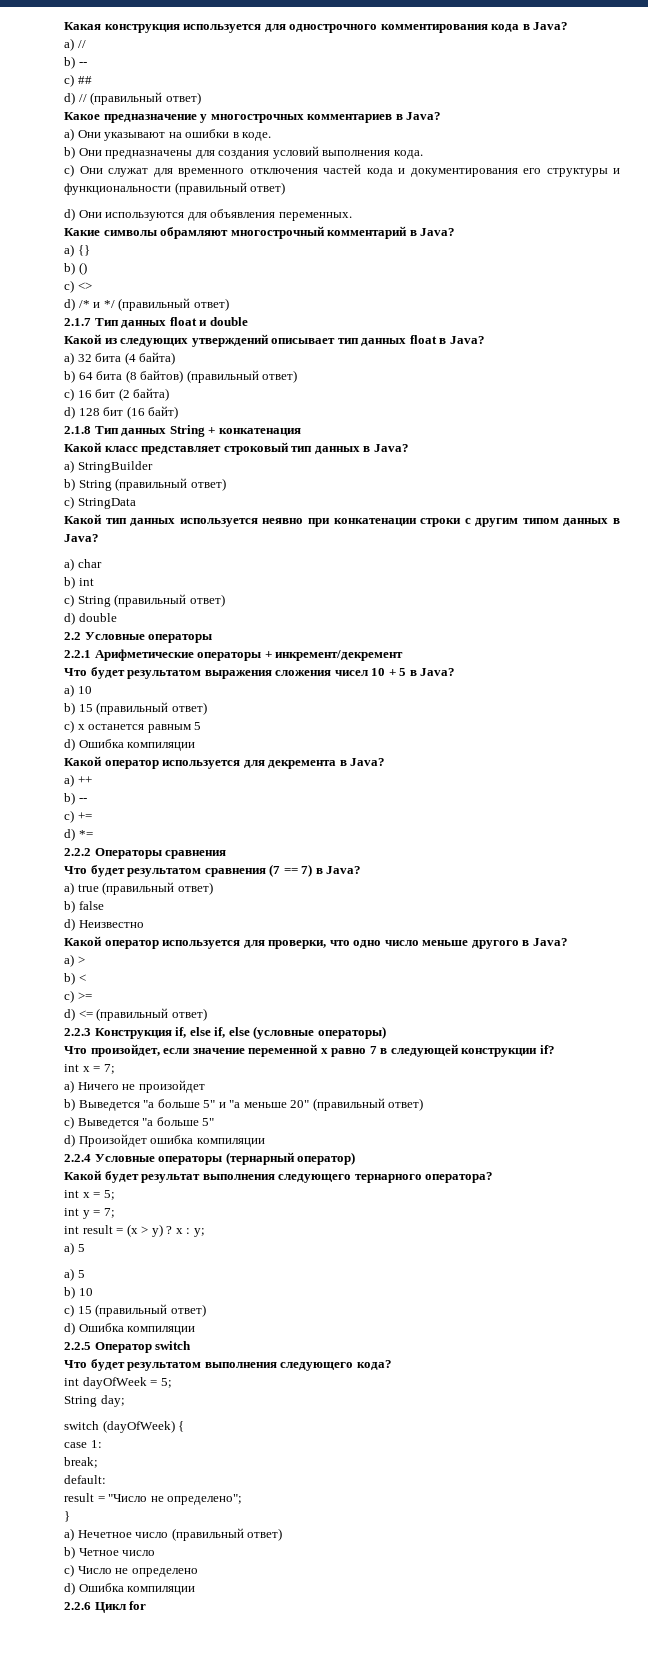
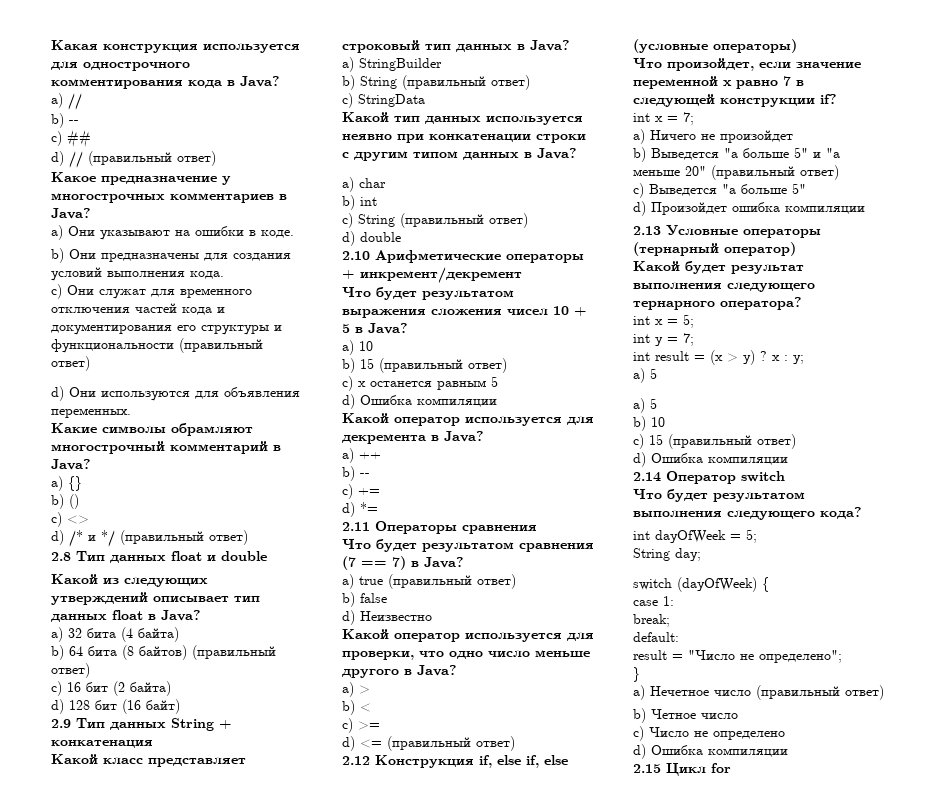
[64,318,91,326] 2.1.7 -> [51,552,71,561] 2.8
[64,426,91,434] 2.1.8 -> [51,719,71,728] 2.9
[64,632,213,643] [64,650,91,658] 2.2 Условные операторы // 2.2.1 -> [342,251,370,260] 2.10
[64,848,91,856] 2.2.2 -> [342,522,370,531] 2.11
[64,1028,91,1036] 2.2.3 -> [342,756,370,765] 2.12
[64,1154,91,1162] 2.2.4 -> [633,226,661,235] 2.13
[64,1342,91,1350] 2.2.5 -> [633,472,661,482] 2.14
[64,1602,91,1610] 2.2.6 -> [633,764,661,773] 2.15

